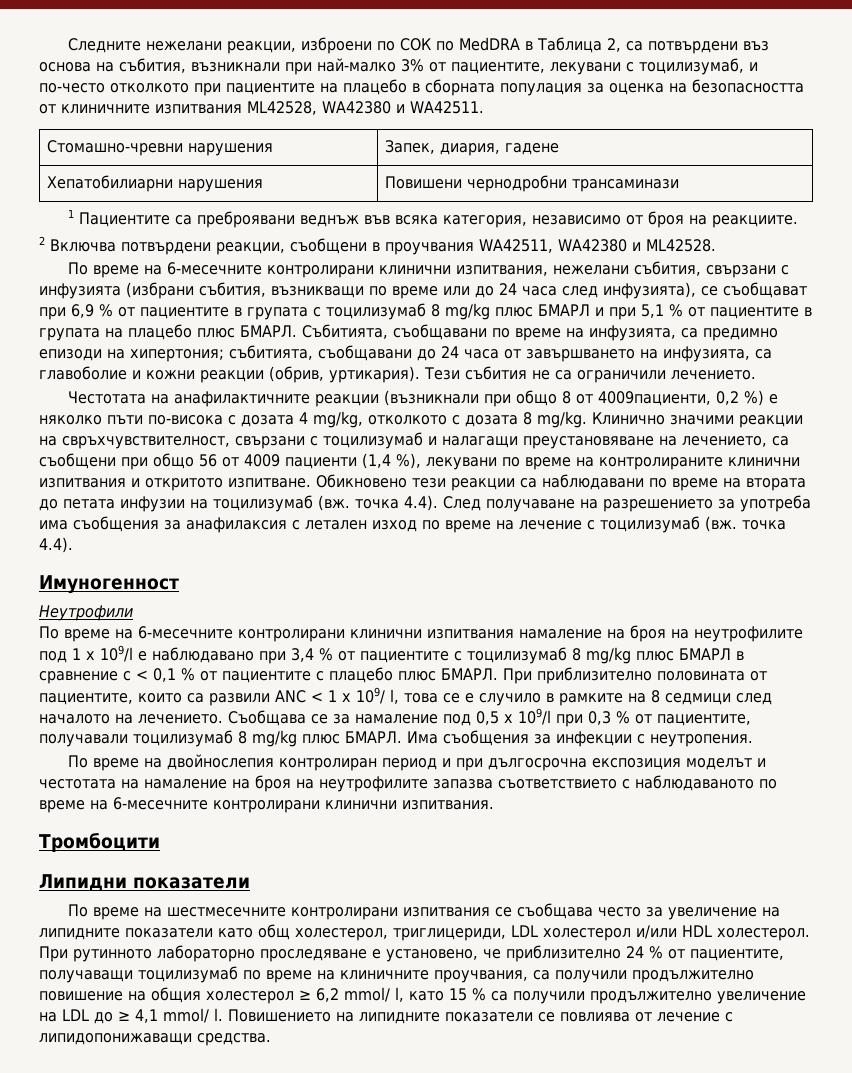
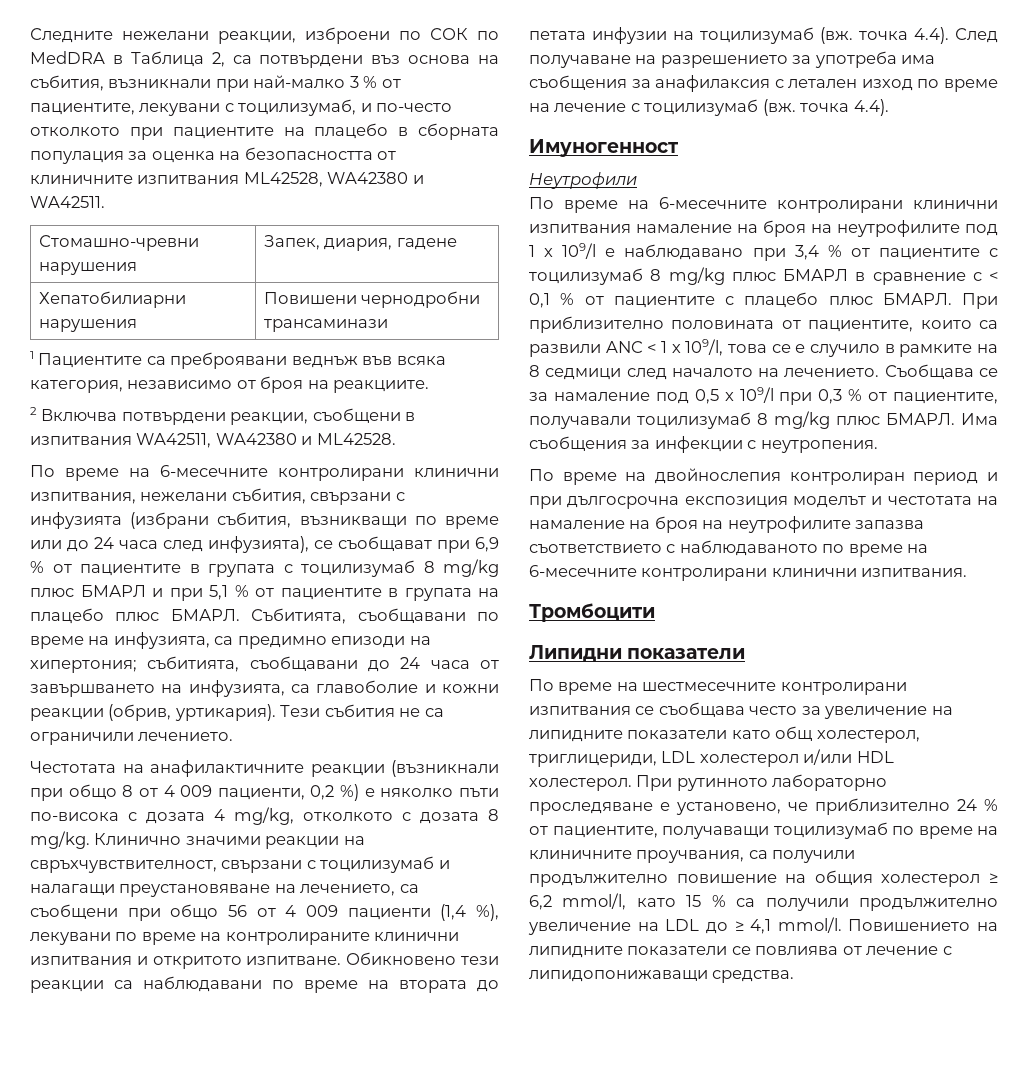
[401,59,424,72] 3% -> [349,76,378,88] 3 %
[385,242,474,255] проучвания -> [30,436,132,445] изпитвания
[597,391,711,406] 4009пациенти, -> [163,785,305,800] 4 009 пациенти,
[244,454,280,467] 4009 -> [285,905,338,917] 4 009
[356,687,399,704] 109/ l, -> [685,339,724,356] 109/l,
[344,987,404,1002] mmol/ l, -> [562,893,627,910] mmol/l,
[163,1008,223,1023] mmol/ l. -> [777,917,842,933] mmol/l.

